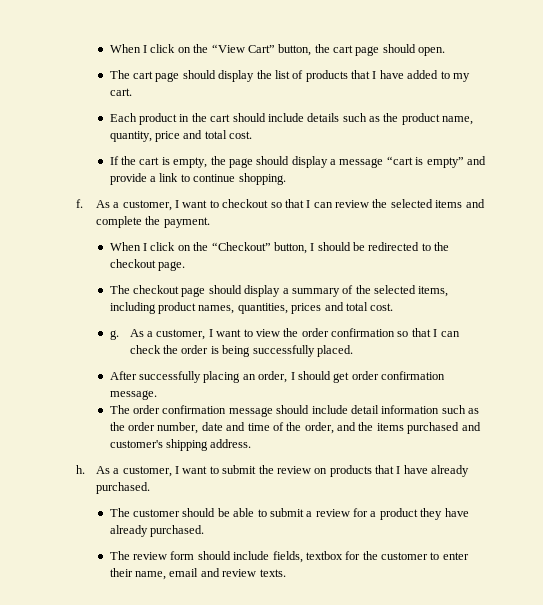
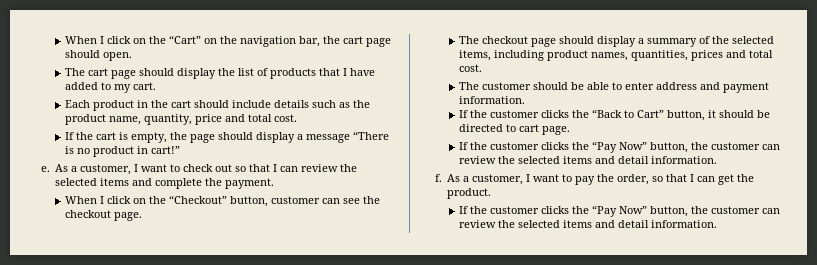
[109,44,312,56] When I click on the “View Cart” button, -> [65,35,321,47] When I click on the “Cart” on the navigation bar,
[386,156,486,168] [109,173,286,185] [75,199,269,211] “cart is empty” and provide a link to continue shopping. // f. As a customer, I want to checkout -> [353,131,390,140] [65,146,181,157] [40,164,233,175] “There is no product in cart!” // e. As a customer, I want to check out
[310,242,431,251] I should be redirected to -> [271,196,361,204] customer can see
[109,328,460,340] [129,345,353,357] [109,371,446,383] [109,390,157,400] [109,405,480,417] [109,422,481,434] [109,439,252,451] [75,465,470,477] [95,482,150,494] [109,508,469,520] [109,525,205,537] [109,551,469,563] [109,568,286,580] g. As a customer, I want to view the order confirmation so that I can check the order is being successfully placed. // After successfully placing an order, I should get order confirmation message. // The order confirmation message should include detail information such as the order number, date and time of the order, and the items purchased and customer's shipping address. // h. As a customer, I want to submit the review on products that I have already purchased. // The customer should be able to submit a review for a product they have already purchased. // The review form should include fields, textbox for the customer to enter their name, email and review texts. -> [459,82,770,93] [459,96,526,104] [459,109,771,121] [459,124,571,135] [459,141,781,153] [459,156,718,164] [434,174,755,185] [447,188,492,199] [459,205,781,217] [459,220,718,228] The customer should be able to enter address and payment information. // If the customer clicks the “Back to Cart” button, it should be directed to cart page. // If the customer clicks the “Pay Now” button, the customer can review the selected items and detail information. // f. As a customer, I want to pay the order, so that I can get the product. // If the customer clicks the “Pay Now” button, the customer can review the selected items and detail information.

